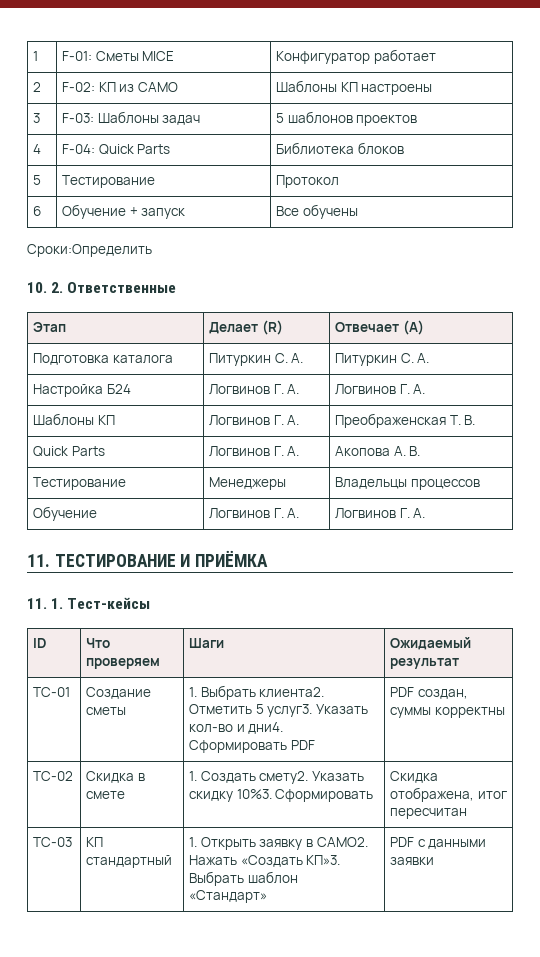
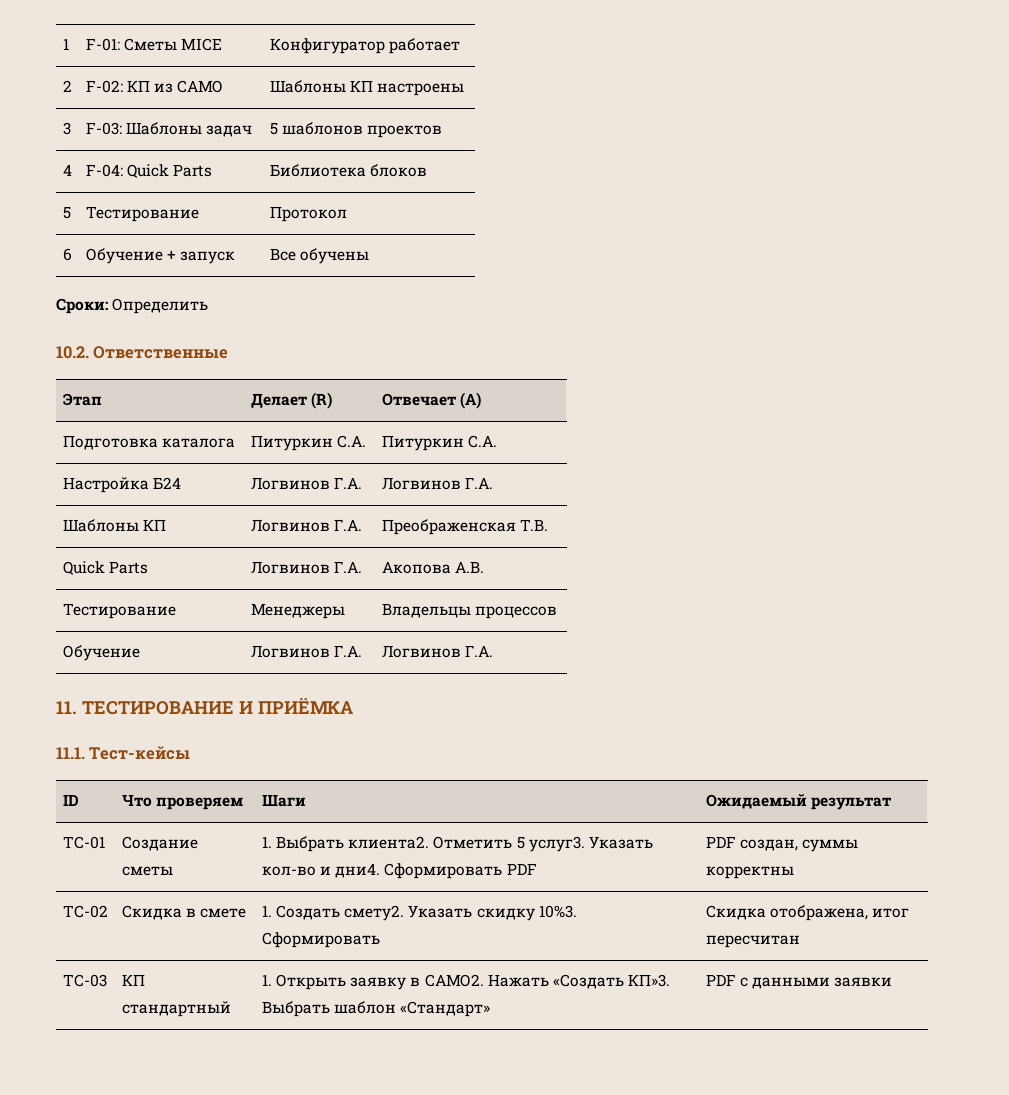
[27,244,152,257] [27,282,64,293] Сроки:Определить // 10. 2. -> [56,298,209,314] [56,346,89,359] Сроки: Определить // 10.2.
[274,353,304,363] [335,353,430,366] С. А. | Питуркин С. А. -> [337,435,367,448] [381,435,498,451] С.А. | Питуркин С.А.
[273,384,300,394] [335,384,426,395] Г. А. | Логвинов Г. А. -> [334,477,363,489] [381,477,494,490] Г.А. | Логвинов Г.А.
[273,415,300,425] Г. А. -> [334,519,363,531] Г.А.
[449,415,476,425] Т. В. -> [520,519,549,531] Т.В.
[273,446,300,456] Г. А. -> [334,561,363,573] Г.А.
[393,446,421,456] А. В. -> [455,561,485,573] А.В.
[273,508,300,518] [335,508,426,519] Г. А. | Логвинов Г. А. -> [334,645,363,657] [381,645,494,658] Г.А. | Логвинов Г.А.
[27,598,64,609] 11. 1. -> [56,747,85,759] 11.1.

